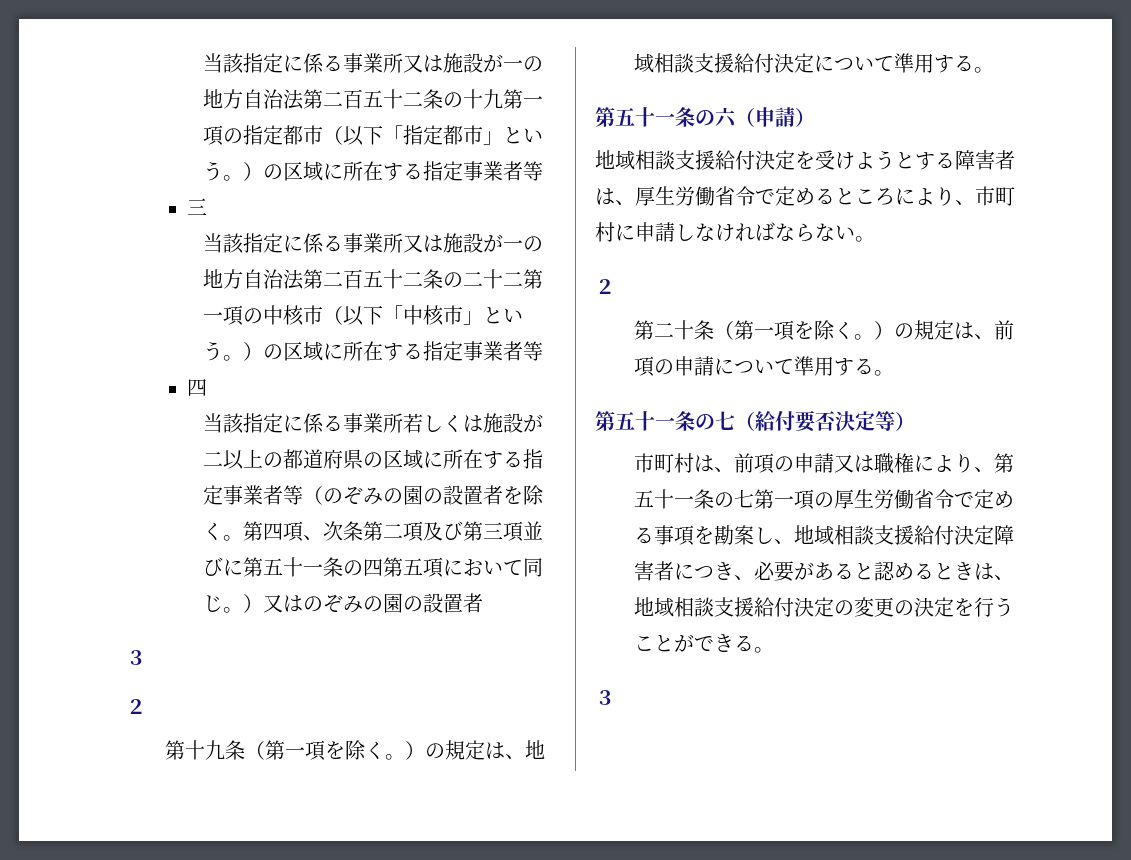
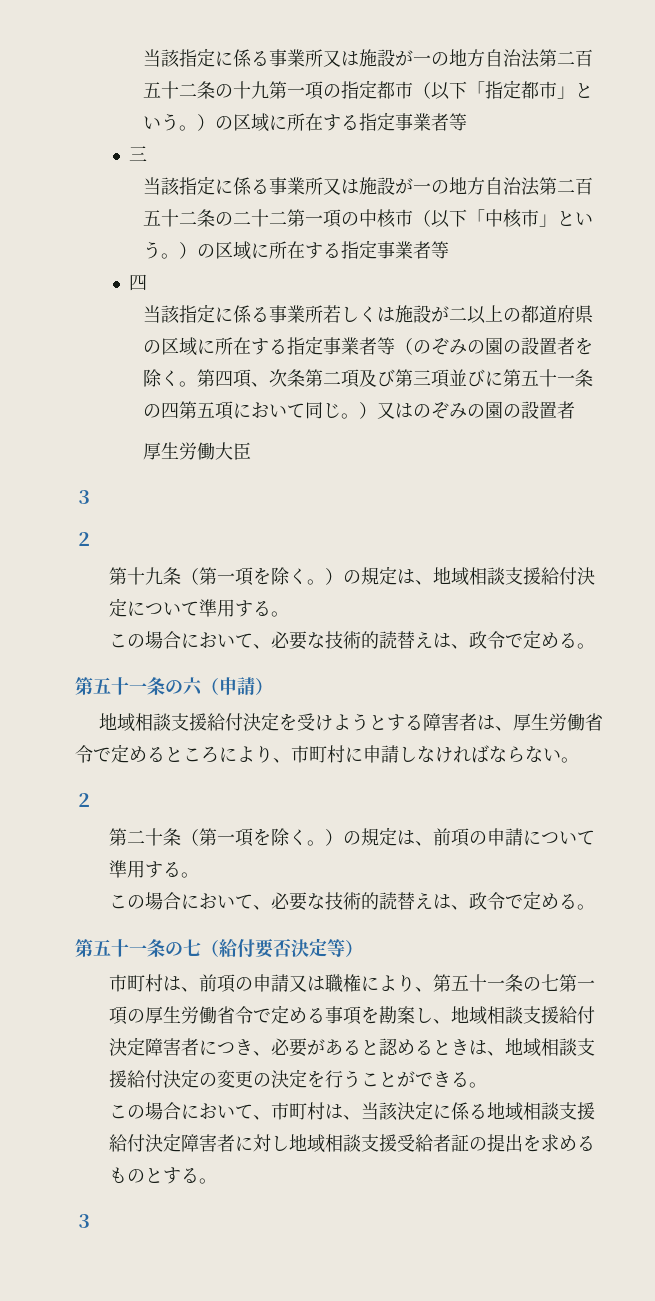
(484, 603) none -> [143,442,252,460] // 厚生労働大臣
(994, 70) none -> [109,630,596,650] // この場合において、必要な技術的読替えは、政令で定める。
(894, 373) none -> [109,891,596,911] // この場合において、必要な技術的読替えは、政令で定める。
(774, 650) none -> [109,1101,596,1121] [109,1133,596,1153] [109,1167,218,1184] // この場合において、市町村は、当該決定に係る地域相談支援給付決定障害者に対し地域相談支援受給者証の提出を求めるものとする。

